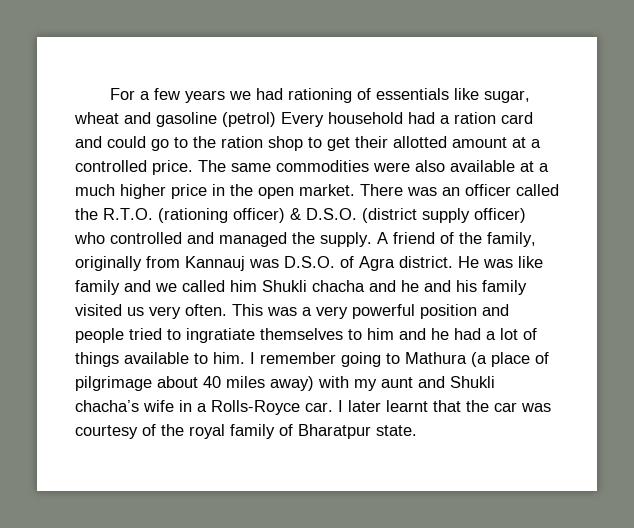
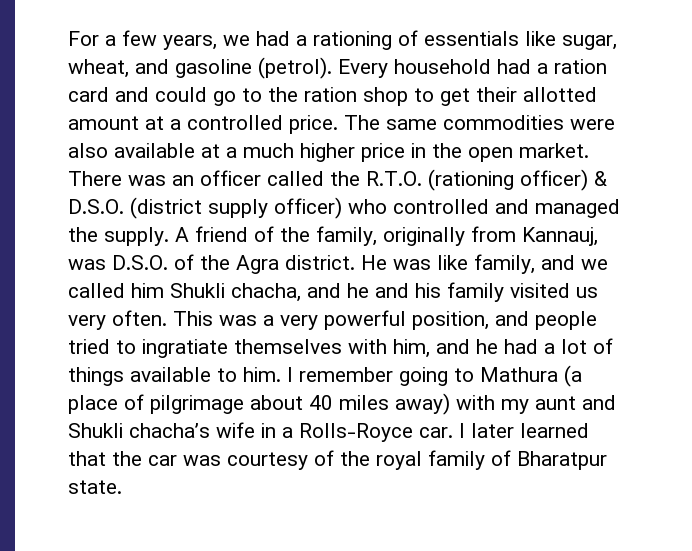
[185,90,226,103] years -> [163,35,217,50] years,
(284, 94) none -> [296,35,307,46] a
[74,112,119,124] wheat -> [68,59,129,78] wheat,
[222,112,276,127] (petrol) -> [258,57,332,79] (petrol).
[185,256,245,271] Kannauj -> [522,227,598,246] Kannauj,
(354, 262) none -> [200,255,230,270] the
[75,280,120,295] family -> [474,254,535,274] family,
[312,280,365,292] chacha -> [231,283,301,302] chacha,
[420,304,477,319] position -> [412,311,489,330] position,
[348,328,394,340] to him -> [348,339,430,358] with him,
[386,400,428,412] learnt -> [520,423,589,438] learned

